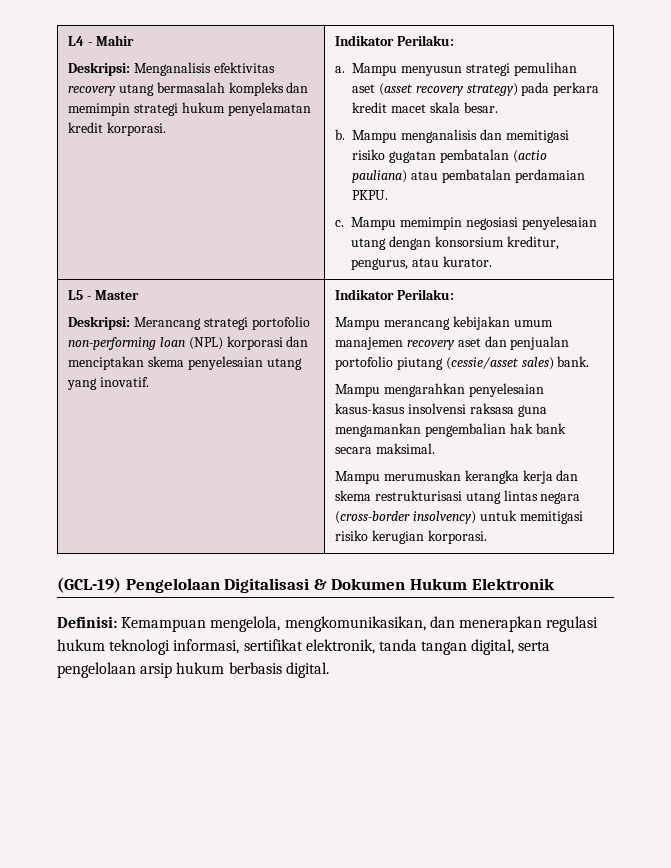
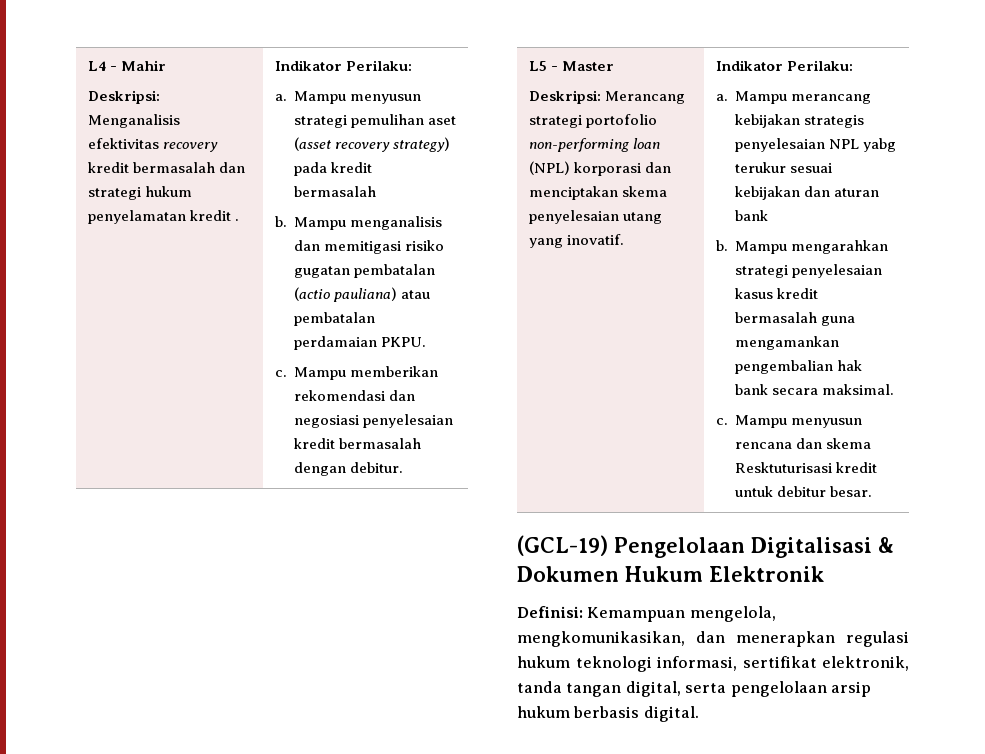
[118,82,309,96] [68,103,131,116] utang bermasalah kompleks dan memimpin -> [87,162,245,173] kredit bermasalah dan
[106,122,166,136] korporasi. -> [234,219,239,221] .
[553,82,600,96] [352,102,498,113] perkara kredit macet skala besar. -> [331,162,373,173] [294,186,377,197] kredit bermasalah
[399,216,597,230] [351,236,559,250] [351,256,492,270] memimpin negosiasi penyelesaian utang dengan konsorsium kreditur, pengurus, atau kurator. -> [350,366,439,377] [294,390,416,401] [294,414,454,428] [294,438,422,449] [294,462,404,476] memberikan rekomendasi dan negosiasi penyelesaian kredit bermasalah dengan debitur.
(454, 294) none -> [715,94,728,101] a.
[513,320,553,327] [335,336,570,350] [335,356,590,370] [335,383,544,397] [335,403,514,414] umum manajemen recovery aset dan penjualan portofolio piutang (cessie/asset sales) bank. // Mampu mengarahkan penyelesaian kasus-kasus insolvensi raksasa -> [804,115,865,128] [735,138,897,152] [735,162,833,173] [735,186,880,200] [735,210,769,221] [715,240,889,254] [735,264,883,278] [735,288,819,299] [735,312,818,323] strategis penyelesaian NPL yabg terukur sesuai kebijakan dan aturan bank // b. Mampu mengarahkan strategi penyelesaian kasus kredit bermasalah
[335,470,579,484] [335,490,581,504] [335,510,583,524] [335,530,487,544] Mampu merumuskan kerangka kerja dan skema restrukturisasi utang lintas negara (cross-border insolvency) untuk memitigasi risiko kerugian korporasi. -> [715,415,863,428] [735,438,872,449] [735,462,878,473] [735,486,873,497] c. Mampu menyusun rencana dan skema Resktuturisasi kredit untuk debitur besar.

